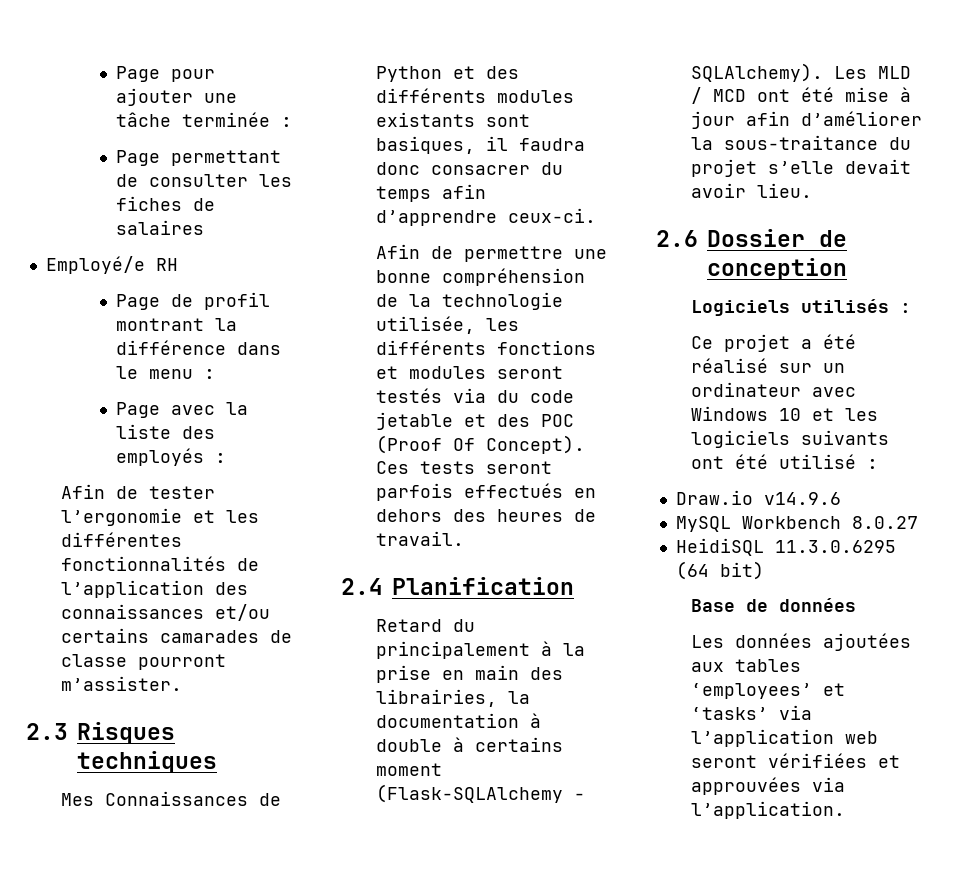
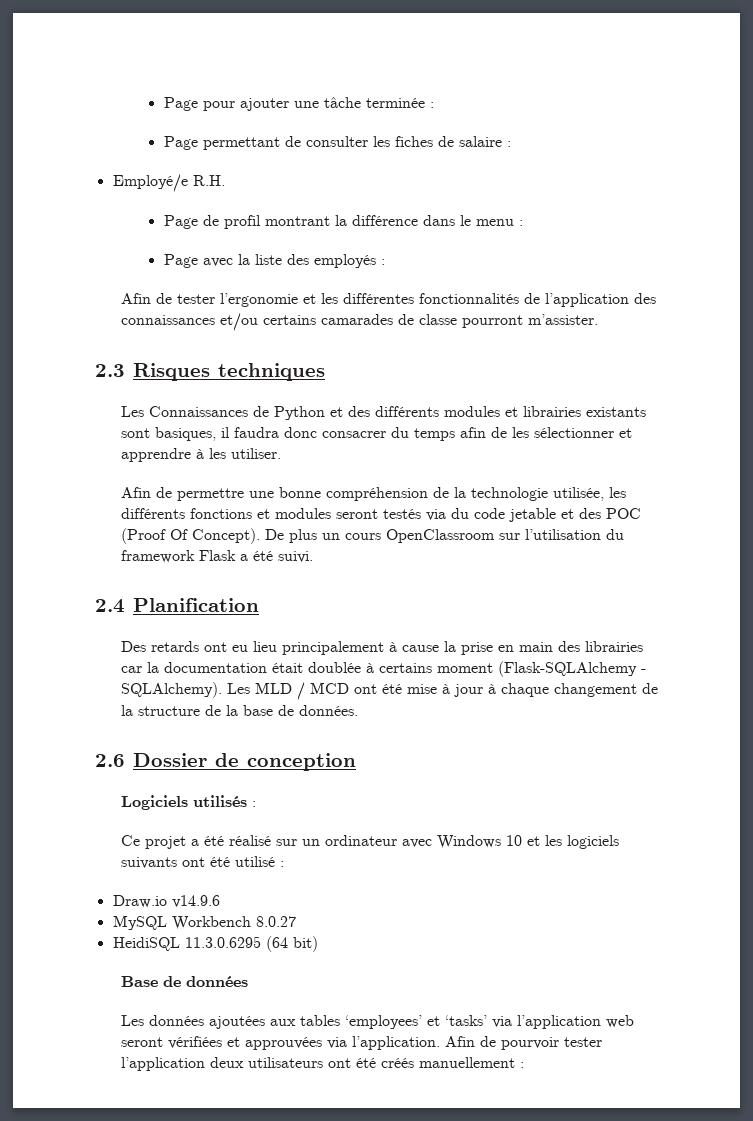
[116,220,205,235] salaires -> [458,136,511,147] salaire :
[155,258,178,271] RH -> [192,175,225,186] R.H.
[61,793,95,806] Mes -> [120,406,144,417] Les
(575, 96) none -> [504,406,581,417] et librairies
[376,208,597,226] d’apprendre ceux-ci. -> [490,427,632,438] [120,448,281,462] de les sélectionner et apprendre à les utiliser.
[376,461,553,474] [376,483,597,501] [376,509,597,522] [376,531,465,546] [341,577,574,595] [376,619,476,632] Ces tests seront parfois effectués en dehors des heures de travail. // 2.4 Planification // Retard du -> [264,529,624,543] [120,550,313,563] [95,598,259,613] [120,641,277,652] De plus un cours OpenClassroom sur l’utilisation du framework Flask a été suivi. // 2.4 Planification // Des retards ont eu lieu
(553, 648) none -> [401,645,439,652] cause
[376,689,531,707] [376,713,542,728] [376,739,443,752] librairies, la documentation à double -> [584,641,643,652] [120,662,361,673] librairies car la documentation était doublée
[746,111,923,126] [691,135,912,150] [691,159,912,177] [691,183,813,198] afin d’améliorer la sous-traitance du projet s’elle devait avoir lieu. -> [487,683,658,697] [120,705,358,716] à chaque changement de la structure de la base de données.
(846, 810) none -> [444,1036,602,1050] [120,1057,524,1071] Afin de pourvoir tester l’application deux utilisateurs ont été créés manuellement :

